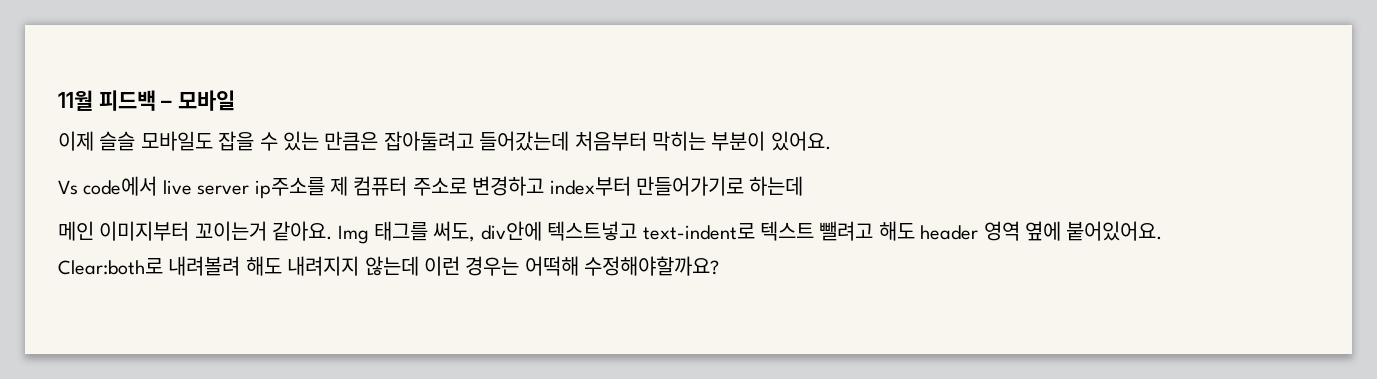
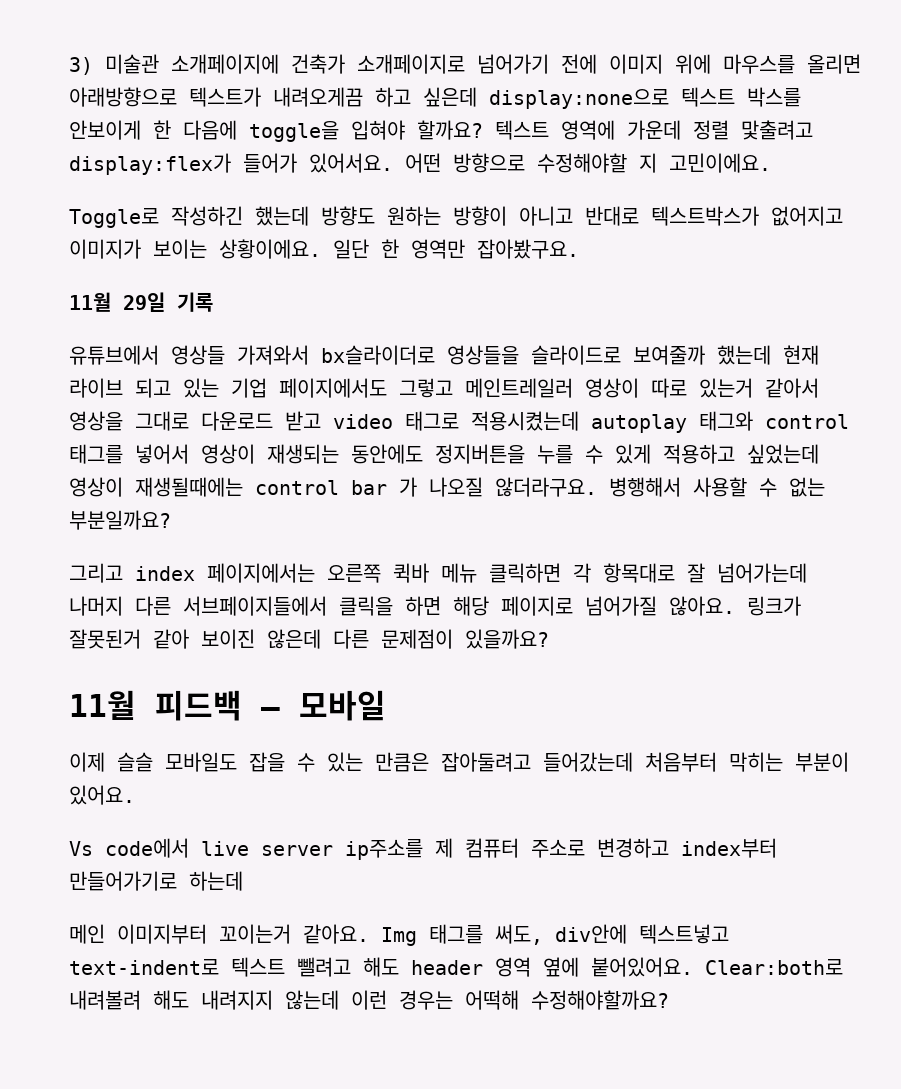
(58, 100) none -> [69,54,861,75] [69,87,801,109] [69,120,813,142] [69,153,771,175] [69,206,843,228] [69,239,579,259] [69,292,213,312] [69,345,819,365] [69,378,819,398] [69,411,849,433] [69,444,819,464] [69,477,825,497] [69,510,171,530] [69,563,807,583] [69,596,801,616] [69,629,549,649] 3) 미술관 소개페이지에 건축가 소개페이지로 넘어가기 전에 이미지 위에 마우스를 올리면 아래방향으로 텍스트가 내려오게끔 하고 싶은데 display:none으로 텍스트 박스를 안보이게 한 다음에 toggle을 입혀야 할까요? 텍스트 영역에 가운데 정렬 맟출려고 display:flex가 들어가 있어서요. 어떤 방향으로 수정해야할 지 고민이에요. // Toggle로 작성하긴 했는데 방향도 원하는 방향이 아니고 반대로 텍스트박스가 없어지고 이미지가 보이는 상황이에요. 일단 한 영역만 잡아봤구요. // 11월 29일 기록 // 유튜브에서 영상들 가져와서 bx슬라이더로 영상들을 슬라이드로 보여줄까 했는데 현재 라이브 되고 있는 기업 페이지에서도 그렇고 메인트레일러 영상이 따로 있는거 같아서 영상을 그대로 다운로드 받고 video 태그로 적용시켰는데 autoplay 태그와 control 태그를 넣어서 영상이 재생되는 동안에도 정지버튼을 누를 수 있게 적용하고 싶었는데 영상이 재생될때에는 control bar 가 나오질 않더라구요. 병행해서 사용할 수 없는 부분일까요? // 그리고 index 페이지에서는 오른쪽 퀵바 메뉴 클릭하면 각 항목대로 잘 넘어가는데 나머지 다른 서브페이지들에서 클릭을 하면 해당 페이지로 넘어가질 않아요. 링크가 잘못된거 같아 보이진 않은데 다른 문제점이 있을까요? //

